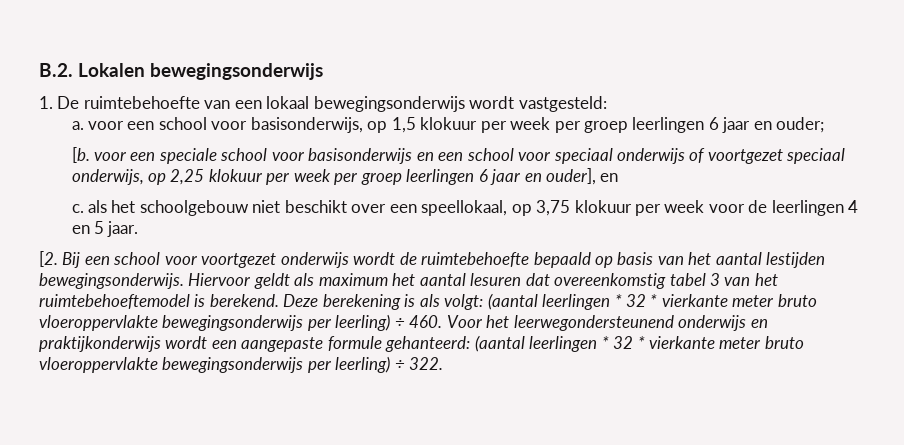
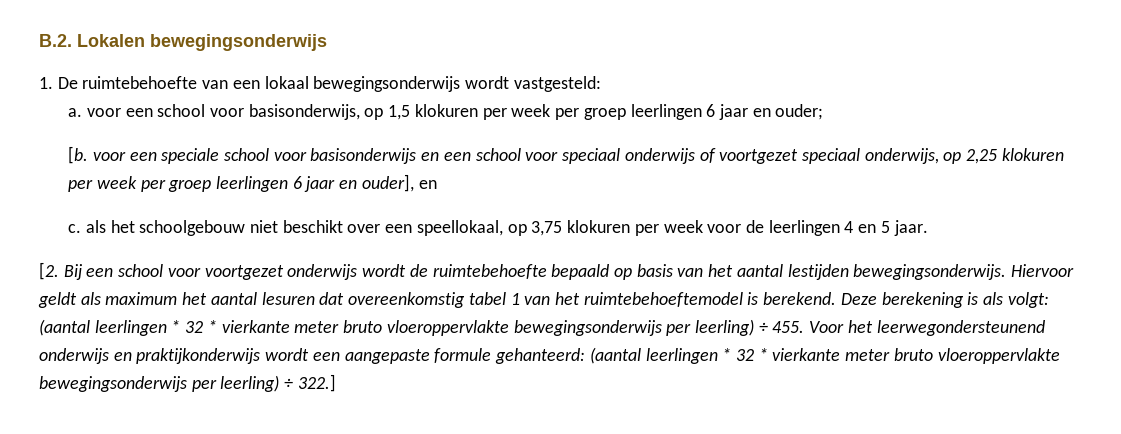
[420,117,478,130] klokuur -> [414,104,478,117] klokuren
[208,169,263,182] klokuur -> [1001,148,1064,161] klokuren
[574,200,632,213] klokuur -> [567,220,631,233] klokuren
[710,273,721,286] 3 -> [510,293,520,305] 1
[409,315,443,328] 460. -> [772,321,805,333] 455.
[409,357,444,370] 322. -> [297,374,336,392] 322.]

